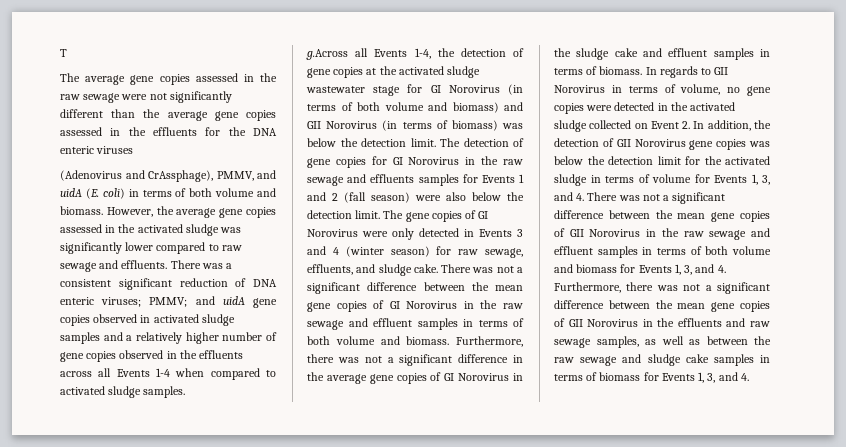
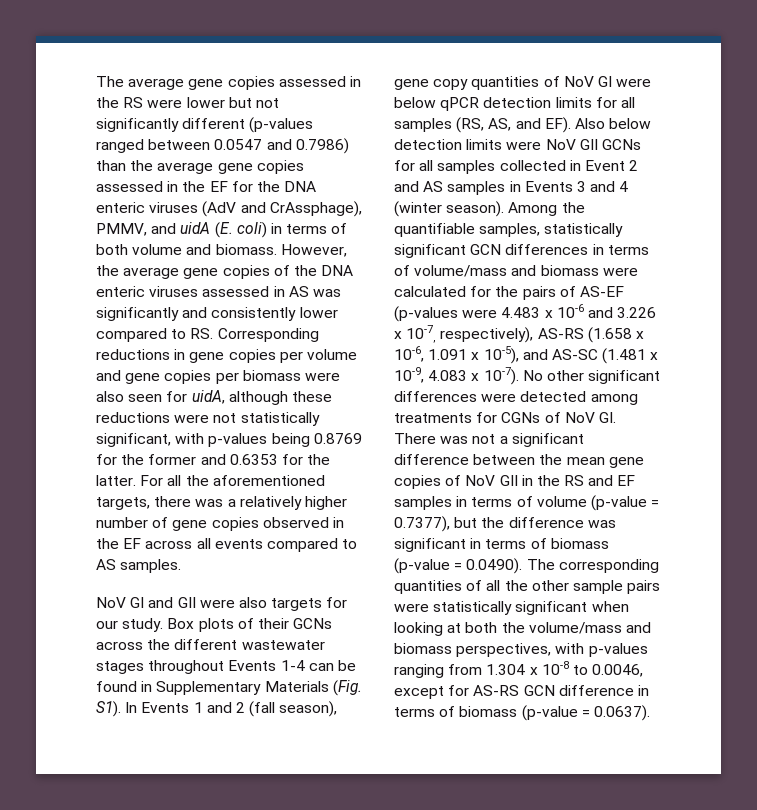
[60,49,67,57] T // -> (96, 81) none
[60,91,232,103] [60,109,103,118] raw sewage were not significantly different -> [123,97,279,108] [96,117,314,133] [96,138,349,154] RS were lower but not significantly different (p-values ranged between 0.0547 and 0.7986)
[153,127,197,136] effluents -> [209,181,228,192] EF
[60,170,122,181] // (Adenovirus -> [202,201,237,217] (AdV
[60,224,242,236] [60,242,242,254] [60,260,233,272] [60,278,277,290] [60,296,277,308] [60,314,235,326] [60,332,123,344] assessed in the activated sludge was significantly lower compared to raw sewage and effluents. There was a consistent significant reduction of DNA enteric viruses; PMMV; and uidA gene copies observed in activated sludge samples and -> [273,265,354,276] [96,286,341,297] [96,307,338,321] [96,328,319,342] [96,349,357,363] [96,370,340,384] [96,390,332,405] [96,412,320,426] [96,433,362,447] [96,454,331,465] [96,475,325,486] [96,496,224,510] of the DNA enteric viruses assessed in AS was significantly and consistently lower compared to RS. Corresponding reductions in gene copies per volume and gene copies per biomass were also seen for uidA, although these reductions were not statistically significant, with p-values being 0.8769 for the former and 0.6353 for the latter. For all the aforementioned targets, there was
[199,350,244,359] effluents -> [123,538,142,549] EF
[116,368,276,380] [60,386,186,398] [306,48,524,60] [307,66,481,78] [306,84,523,96] [307,102,523,113] [307,120,523,131] [307,138,524,147] [307,156,523,168] [307,174,478,186] Events 1-4 when compared to activated sludge samples. // g.Across all Events 1-4, the detection of gene copies at the activated sludge wastewater stage for GI Norovirus (in terms of both volume and biomass) and GII Norovirus (in terms of biomass) was below the detection limit. The detection of gene copies for GI Norovirus in the raw sewage and effluents samples for -> [214,538,358,552] [96,559,182,573] [96,597,348,611] [96,618,333,632] [96,639,325,650] [96,660,356,674] [96,680,362,696] [96,701,138,717] events compared to AS samples. // NoV GI and GII were also targets for our study. Box plots of their GCNs across the different wastewater stages throughout Events 1-4 can be found in Supplementary Materials (Fig. S1). In
[371,192,524,203] [307,210,489,222] [307,228,459,240] season) were also below the detection limit. The gene copies of GI Norovirus were only detected -> [279,701,338,717] [394,76,652,90] [394,97,635,111] [394,117,652,133] [394,139,641,150] [394,160,639,174] [394,181,506,195] season), gene copy quantities of NoV GI were below qPCR detection limits for all samples (RS, AS, and EF). Also below detection limits were NoV GII GCNs for all samples collected in Event 2 and AS samples
[390,246,523,258] [307,264,438,276] season) for raw sewage, effluents, and sludge cake. -> [446,201,585,217] [394,223,624,237] [394,244,649,258] [394,265,638,277] [394,286,624,300] [394,304,657,322] [394,325,644,343] [394,346,659,364] [394,367,661,385] [394,391,638,405] [394,412,616,423] season). Among the quantifiable samples, statistically significant GCN differences in terms of volume/mass and biomass were calculated for the pairs of AS-EF (p-values were 4.483 x 10-6 and 3.226 x 10-7, respectively), AS-RS (1.658 x 10-6, 1.091 x 10-5), and AS-SC (1.481 x 10-9, 4.083 x 10-7). No other significant differences were detected among treatments for CGNs of NoV GI.
[389,300,523,309] [307,318,524,330] [307,336,523,347] [307,354,523,366] [307,372,523,384] [554,48,770,60] [554,66,729,78] [554,84,771,96] [554,102,736,114] [554,120,771,132] [554,138,770,150] [554,156,770,165] [554,174,770,186] [554,192,726,204] [554,210,770,222] [554,228,770,240] [554,246,771,258] [554,264,726,275] [554,282,770,294] [554,300,770,312] [554,318,770,327] [554,336,771,348] [554,354,770,366] [554,372,749,383] GI Norovirus in the raw sewage and effluent samples in terms of both volume and biomass. Furthermore, there was not a significant difference in the average gene copies of GI Norovirus in the sludge cake and effluent samples in terms of biomass. In regards to GII Norovirus in terms of volume, no gene copies were detected in the activated sludge collected on Event 2. In addition, the detection of GII Norovirus gene copies was below the detection limit for the activated sludge in terms of volume for Events 1, 3, and 4. There was not a significant difference between the mean gene copies of GII Norovirus in the raw sewage and effluent samples in terms of both volume and biomass for Events 1, 3, and 4. Furthermore, there was not a significant difference between the mean gene copies of GII Norovirus in the effluents and raw sewage samples, as well as between the raw sewage and sludge cake samples in terms of biomass for Events 1, 3, and 4. -> [465,475,636,486] [394,495,660,511] [394,516,616,532] [394,538,609,552] [394,558,659,574] [394,580,661,594] [394,601,629,615] [394,622,651,636] [394,643,648,657] [394,661,644,678] [394,685,649,699] [394,705,650,721] NoV GII in the RS and EF samples in terms of volume (p-value = 0.7377), but the difference was significant in terms of biomass (p-value = 0.0490). The corresponding quantities of all the other sample pairs were statistically significant when looking at both the volume/mass and biomass perspectives, with p-values ranging from 1.304 x 10-8 to 0.0046, except for AS-RS GCN difference in terms of biomass (p-value = 0.0637).

